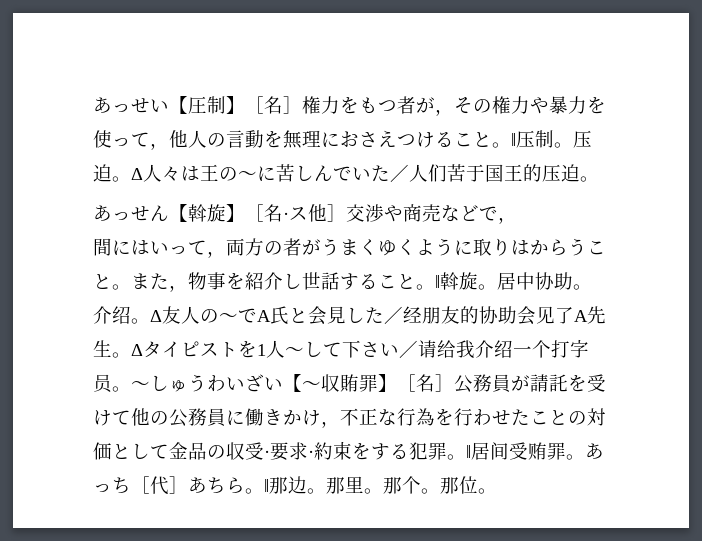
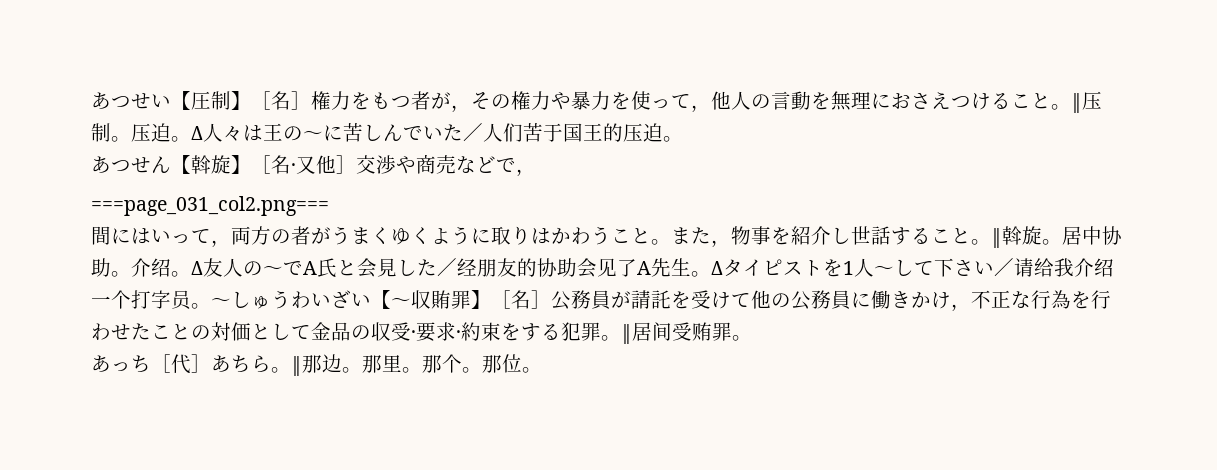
[93,97,131,113] あっ -> [91,92,131,109] あつ
[112,212,131,221] っ -> [111,160,131,172] つ
[289,207,308,220] ス -> [296,156,316,174] 又
(517, 220) none -> [91,196,329,216] // ===page_031_col2.png===
[549,239,568,256] ら -> [571,227,591,245] わ
(585, 457) none -> (752, 338) //

